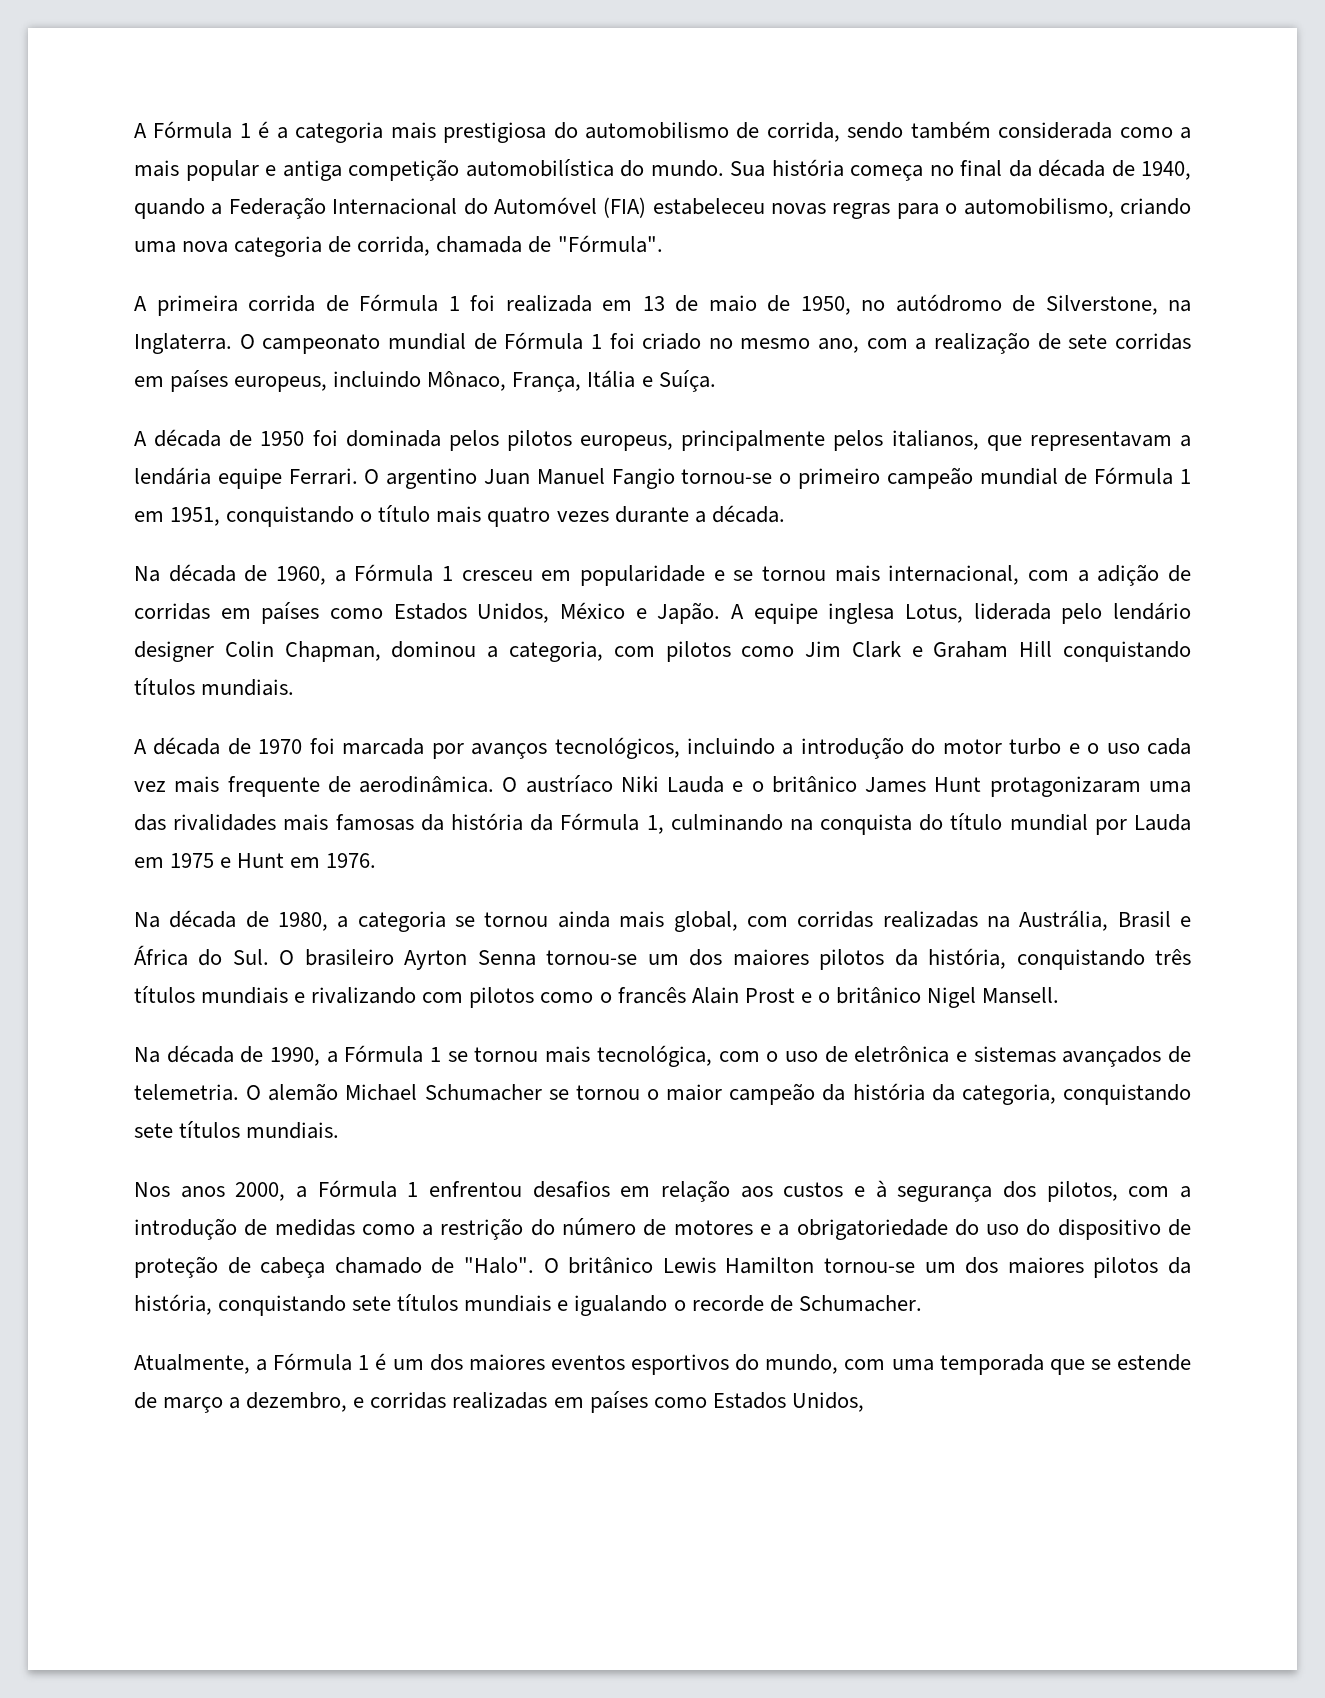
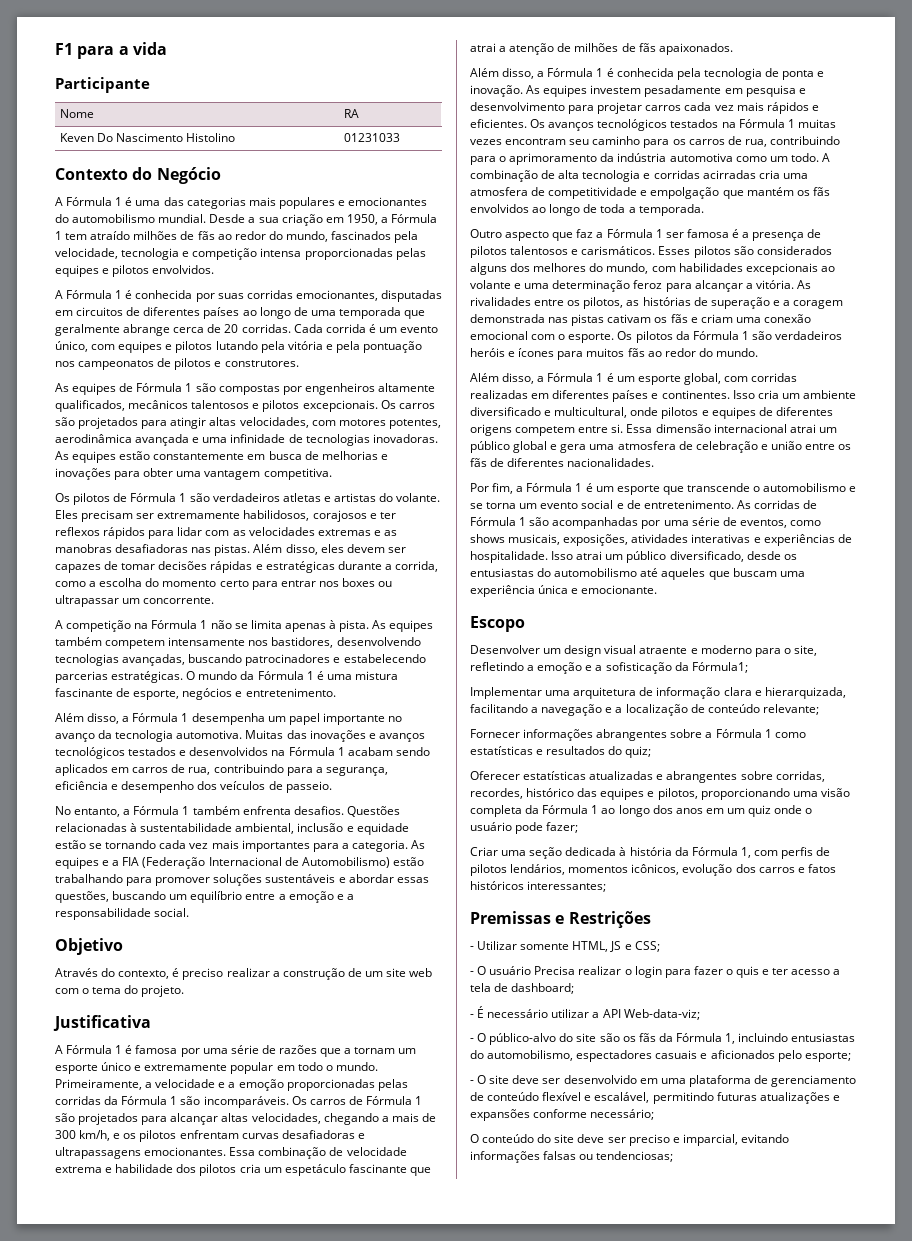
[134,121,1191,143] [134,159,1191,181] [134,197,1191,219] [134,235,663,257] [134,294,1191,316] [134,332,1191,354] [134,370,716,392] [134,429,1191,451] [134,467,1191,489] [134,505,785,527] [134,564,1191,586] [134,602,1191,624] [134,641,1192,662] [134,678,295,696] [134,737,1192,759] [134,775,1191,797] [134,813,1191,835] [134,853,377,868] [134,910,1192,932] [134,945,1191,970] [134,986,1060,1008] [134,1045,1192,1067] [134,1083,1191,1105] [134,1121,340,1139] [134,1180,1191,1202] [134,1218,1191,1240] [134,1256,1191,1278] [134,1294,922,1316] [134,1353,1191,1375] [134,1391,864,1413] A Fórmula 1 é a categoria mais prestigiosa do automobilismo de corrida, sendo também considerada como a mais popular e antiga competição automobilística do mundo. Sua história começa no final da década de 1940, quando a Federação Internacional do Automóvel (FIA) estabeleceu novas regras para o automobilismo, criando uma nova categoria de corrida, chamada de "Fórmula". // A primeira corrida de Fórmula 1 foi realizada em 13 de maio de 1950, no autódromo de Silverstone, na Inglaterra. O campeonato mundial de Fórmula 1 foi criado no mesmo ano, com a realização de sete corridas em países europeus, incluindo Mônaco, França, Itália e Suíça. // A década de 1950 foi dominada pelos pilotos europeus, principalmente pelos italianos, que representavam a lendária equipe Ferrari. O argentino Juan Manuel Fangio tornou-se o primeiro campeão mundial de Fórmula 1 em 1951, conquistando o título mais quatro vezes durante a década. // Na década de 1960, a Fórmula 1 cresceu em popularidade e se tornou mais internacional, com a adição de corridas em países como Estados Unidos, México e Japão. A equipe inglesa Lotus, liderada pelo lendário designer Colin Chapman, dominou a categoria, com pilotos como Jim Clark e Graham Hill conquistando títulos mundiais. // A década de 1970 foi marcada por avanços tecnológicos, incluindo a introdução do motor turbo e o uso cada vez mais frequente de aerodinâmica. O austríaco Niki Lauda e o britânico James Hunt protagonizaram uma das rivalidades mais famosas da história da Fórmula 1, culminando na conquista do título mundial por Lauda em 1975 e Hunt em 1976. // Na década de 1980, a categoria se tornou ainda mais global, com corridas realizadas na Austrália, Brasil e África do Sul. O brasileiro Ayrton Senna tornou-se um dos maiores pilotos da história, conquistando três títulos mundiais e rivalizando com pilotos como o francês Alain Prost e o britânico Nigel Mansell. // Na década de 1990, a Fórmula 1 se tornou mais tecnológica, com o uso de eletrônica e sistemas avançados de telemetria. O alemão Michael Schumacher se tornou o maior campeão da história da categoria, conquistando sete títulos mundiais. // Nos anos 2000, a Fórmula 1 enfrentou desafios em relação aos custos e à segurança dos pilotos, com a introdução de medidas como a restrição do número de motores e a obrigatoriedade do uso do dispositivo de proteção de cabeça chamado de "Halo". O britânico Lewis Hamilton tornou-se um dos maiores pilotos da história, conquistando sete títulos mundiais e igualando o recorde de Schumacher. // Atualmente, a Fórmula 1 é um dos maiores eventos esportivos do mundo, com uma temporada que se estende de março a dezembro, e corridas realizadas em países como Estados Unidos, -> [55,42,167,59] [55,77,150,93] [60,109,95,118] [344,109,360,118] [60,133,236,142] [344,133,401,142] [55,167,221,184] [55,197,428,209] [55,214,438,226] [55,231,419,243] [55,248,426,260] [55,265,215,277] [55,290,442,302] [55,307,426,319] [55,324,439,336] [55,341,423,353] [55,358,299,370] [55,383,435,395] [55,400,435,412] [55,417,441,429] [55,434,438,446] [55,451,388,463] [55,468,332,480] [55,493,441,505] [55,510,396,522] [55,527,397,539] [55,544,406,556] [55,561,438,573] [55,578,393,590] [55,595,215,607] [55,620,434,632] [55,637,421,649] [55,654,426,666] [55,671,398,683] [55,688,336,700] [55,713,402,725] [55,730,425,742] [55,747,430,759] [55,764,388,776] [55,781,332,793] [55,806,400,817] [55,823,409,835] [55,840,426,852] [55,857,424,869] [55,874,429,886] [55,891,354,903] [55,908,190,920] [55,938,123,955] [55,968,433,980] [55,985,185,997] [53,1015,151,1031] [55,1045,417,1057] [55,1062,378,1074] [55,1079,408,1091] [55,1096,423,1108] [55,1113,436,1125] [55,1130,365,1142] [55,1147,407,1159] [55,1164,431,1176] [470,43,733,55] [470,68,825,80] [470,85,806,97] [470,102,819,114] [470,119,836,131] [470,136,840,148] [470,153,830,165] [470,170,808,182] [470,187,830,199] [470,204,704,216] [470,229,822,241] [470,246,832,258] [470,263,835,275] [470,280,811,292] [470,297,844,309] [470,314,811,326] [470,331,843,343] [470,348,758,360] [470,373,798,385] [470,390,856,402] [470,407,833,419] [470,424,837,436] [470,441,852,453] [470,458,655,467] [470,483,857,495] [470,500,818,509] [470,517,821,529] [470,534,852,546] [470,551,797,563] [470,568,805,580] [470,585,658,597] [470,616,525,632] [470,645,817,657] [470,662,748,674] [470,687,846,699] [470,704,819,716] [470,729,806,741] [470,746,652,758] [470,771,825,783] [470,788,850,800] [470,805,813,817] [470,822,579,834] [470,847,831,859] [470,864,836,876] [470,881,607,892] [470,911,651,928] [470,941,660,952] [470,966,841,978] [470,983,575,994] [470,1006,700,1020] [470,1033,856,1045] [470,1050,851,1062] [470,1075,857,1087] [470,1092,840,1104] [470,1109,655,1121] [470,1134,789,1146] [470,1151,674,1163] F1 para a vida // Participante // Nome | RA // Keven Do Nascimento Histolino | 01231033 // Contexto do Negócio // A Fórmula 1 é uma das categorias mais populares e emocionantes do automobilismo mundial. Desde a sua criação em 1950, a Fórmula 1 tem atraído milhões de fãs ao redor do mundo, fascinados pela velocidade, tecnologia e competição intensa proporcionadas pelas equipes e pilotos envolvidos. // A Fórmula 1 é conhecida por suas corridas emocionantes, disputadas em circuitos de diferentes países ao longo de uma temporada que geralmente abrange cerca de 20 corridas. Cada corrida é um evento único, com equipes e pilotos lutando pela vitória e pela pontuação nos campeonatos de pilotos e construtores. // As equipes de Fórmula 1 são compostas por engenheiros altamente qualificados, mecânicos talentosos e pilotos excepcionais. Os carros são projetados para atingir altas velocidades, com motores potentes, aerodinâmica avançada e uma infinidade de tecnologias inovadoras. As equipes estão constantemente em busca de melhorias e inovações para obter uma vantagem competitiva. // Os pilotos de Fórmula 1 são verdadeiros atletas e artistas do volante. Eles precisam ser extremamente habilidosos, corajosos e ter reflexos rápidos para lidar com as velocidades extremas e as manobras desafiadoras nas pistas. Além disso, eles devem ser capazes de tomar decisões rápidas e estratégicas durante a corrida, como a escolha do momento certo para entrar nos boxes ou ultrapassar um concorrente. // A competição na Fórmula 1 não se limita apenas à pista. As equipes também competem intensamente nos bastidores, desenvolvendo tecnologias avançadas, buscando patrocinadores e estabelecendo parcerias estratégicas. O mundo da Fórmula 1 é uma mistura fascinante de esporte, negócios e entretenimento. // Além disso, a Fórmula 1 desempenha um papel importante no avanço da tecnologia automotiva. Muitas das inovações e avanços tecnológicos testados e desenvolvidos na Fórmula 1 acabam sendo aplicados em carros de rua, contribuindo para a segurança, eficiência e desempenho dos veículos de passeio. // No entanto, a Fórmula 1 também enfrenta desafios. Questões relacionadas à sustentabilidade ambiental, inclusão e equidade estão se tornando cada vez mais importantes para a categoria. As equipes e a FIA (Federação Internacional de Automobilismo) estão trabalhando para promover soluções sustentáveis e abordar essas questões, buscando um equilíbrio entre a emoção e a responsabilidade social. // Objetivo // Através do contexto, é preciso realizar a construção de um site web com o tema do projeto. // Justificativa // A Fórmula 1 é famosa por uma série de razões que a tornam um esporte único e extremamente popular em todo o mundo. Primeiramente, a velocidade e a emoção proporcionadas pelas corridas da Fórmula 1 são incomparáveis. Os carros de Fórmula 1 são projetados para alcançar altas velocidades, chegando a mais de 300 km/h, e os pilotos enfrentam curvas desafiadoras e ultrapassagens emocionantes. Essa combinação de velocidade extrema e habilidade dos pilotos cria um espetáculo fascinante que atrai a atenção de milhões de fãs apaixonados. // Além disso, a Fórmula 1 é conhecida pela tecnologia de ponta e inovação. As equipes investem pesadamente em pesquisa e desenvolvimento para projetar carros cada vez mais rápidos e eficientes. Os avanços tecnológicos testados na Fórmula 1 muitas vezes encontram seu caminho para os carros de rua, contribuindo para o aprimoramento da indústria automotiva como um todo. A combinação de alta tecnologia e corridas acirradas cria uma atmosfera de competitividade e empolgação que mantém os fãs envolvidos ao longo de toda a temporada. // Outro aspecto que faz a Fórmula 1 ser famosa é a presença de pilotos talentosos e carismáticos. Esses pilotos são considerados alguns dos melhores do mundo, com habilidades excepcionais ao volante e uma determinação feroz para alcançar a vitória. As rivalidades entre os pilotos, as histórias de superação e a coragem demonstrada nas pistas cativam os fãs e criam uma conexão emocional com o esporte. Os pilotos da Fórmula 1 são verdadeiros heróis e ícones para muitos fãs ao redor do mundo. // Além disso, a Fórmula 1 é um esporte global, com corridas realizadas em diferentes países e continentes. Isso cria um ambiente diversificado e multicultural, onde pilotos e equipes de diferentes origens competem entre si. Essa dimensão internacional atrai um público global e gera uma atmosfera de celebração e união entre os fãs de diferentes nacionalidades. // Por fim, a Fórmula 1 é um esporte que transcende o automobilismo e se torna um evento social e de entretenimento. As corridas de Fórmula 1 são acompanhadas por uma série de eventos, como shows musicais, exposições, atividades interativas e experiências de hospitalidade. Isso atrai um público diversificado, desde os entusiastas do automobilismo até aqueles que buscam uma experiência única e emocionante. // Escopo // Desenvolver um design visual atraente e moderno para o site, refletindo a emoção e a sofisticação da Fórmula1; // Implementar uma arquitetura de informação clara e hierarquizada, facilitando a navegação e a localização de conteúdo relevante; // Fornecer informações abrangentes sobre a Fórmula 1 como estatísticas e resultados do quiz; // Oferecer estatísticas atualizadas e abrangentes sobre corridas, recordes, histórico das equipes e pilotos, proporcionando uma visão completa da Fórmula 1 ao longo dos anos em um quiz onde o usuário pode fazer; // Criar uma seção dedicada à história da Fórmula 1, com perfis de pilotos lendários, momentos icônicos, evolução dos carros e fatos históricos interessantes; // Premissas e Restrições // - Utilizar somente HTML, JS e CSS; // - O usuário Precisa realizar o login para fazer o quis e ter acesso a tela de dashboard; // - É necessário utilizar a API Web-data-viz; // - O público-alvo do site são os fãs da Fórmula 1, incluindo entusiastas do automobilismo, espectadores casuais e aficionados pelo esporte; // - O site deve ser desenvolvido em uma plataforma de gerenciamento de conteúdo flexível e escalável, permitindo futuras atualizações e expansões conforme necessário; // O conteúdo do site deve ser preciso e imparcial, evitando informações falsas ou tendenciosas;

